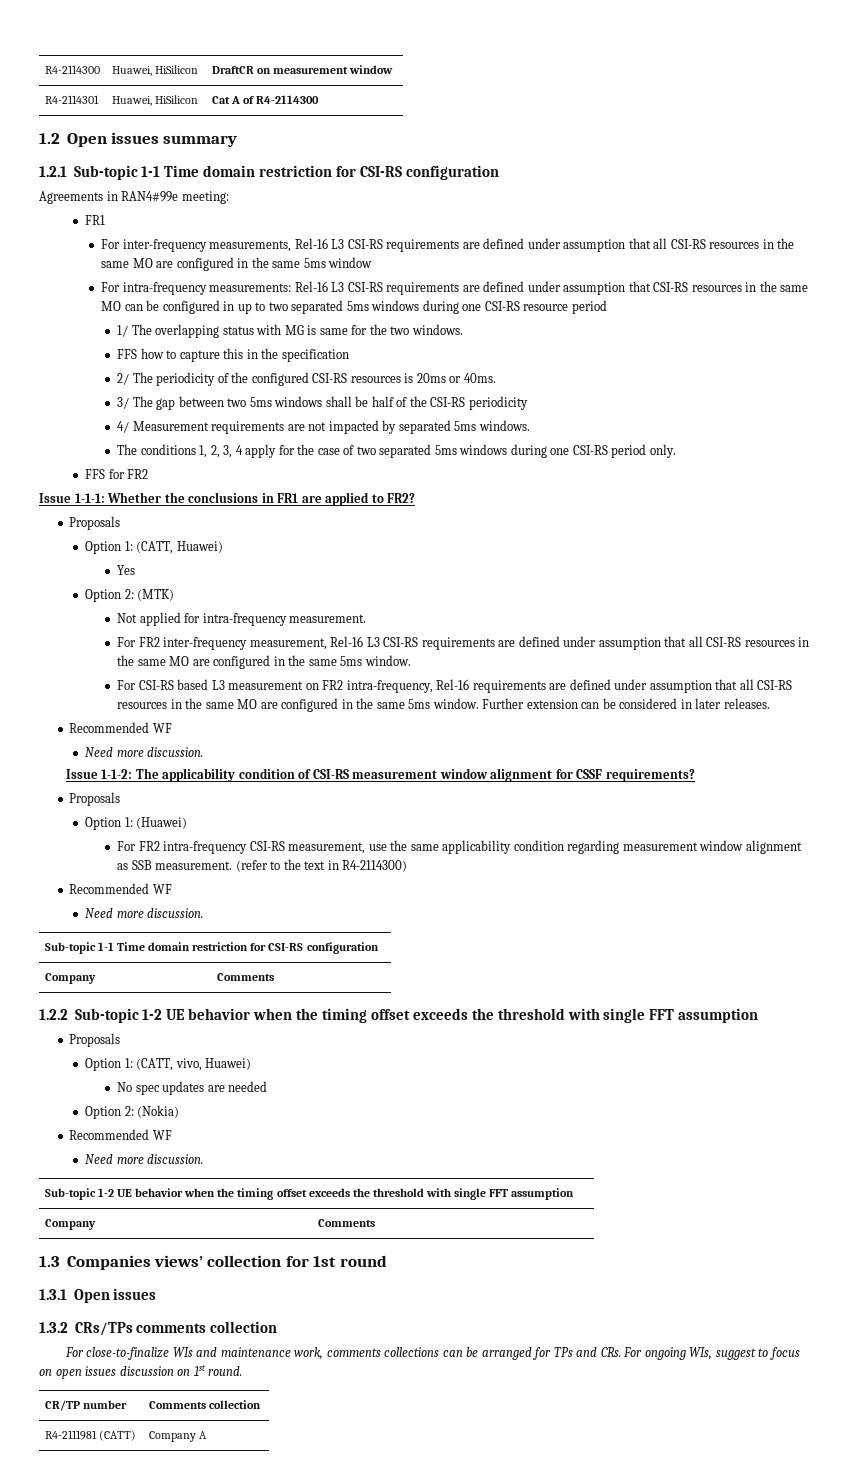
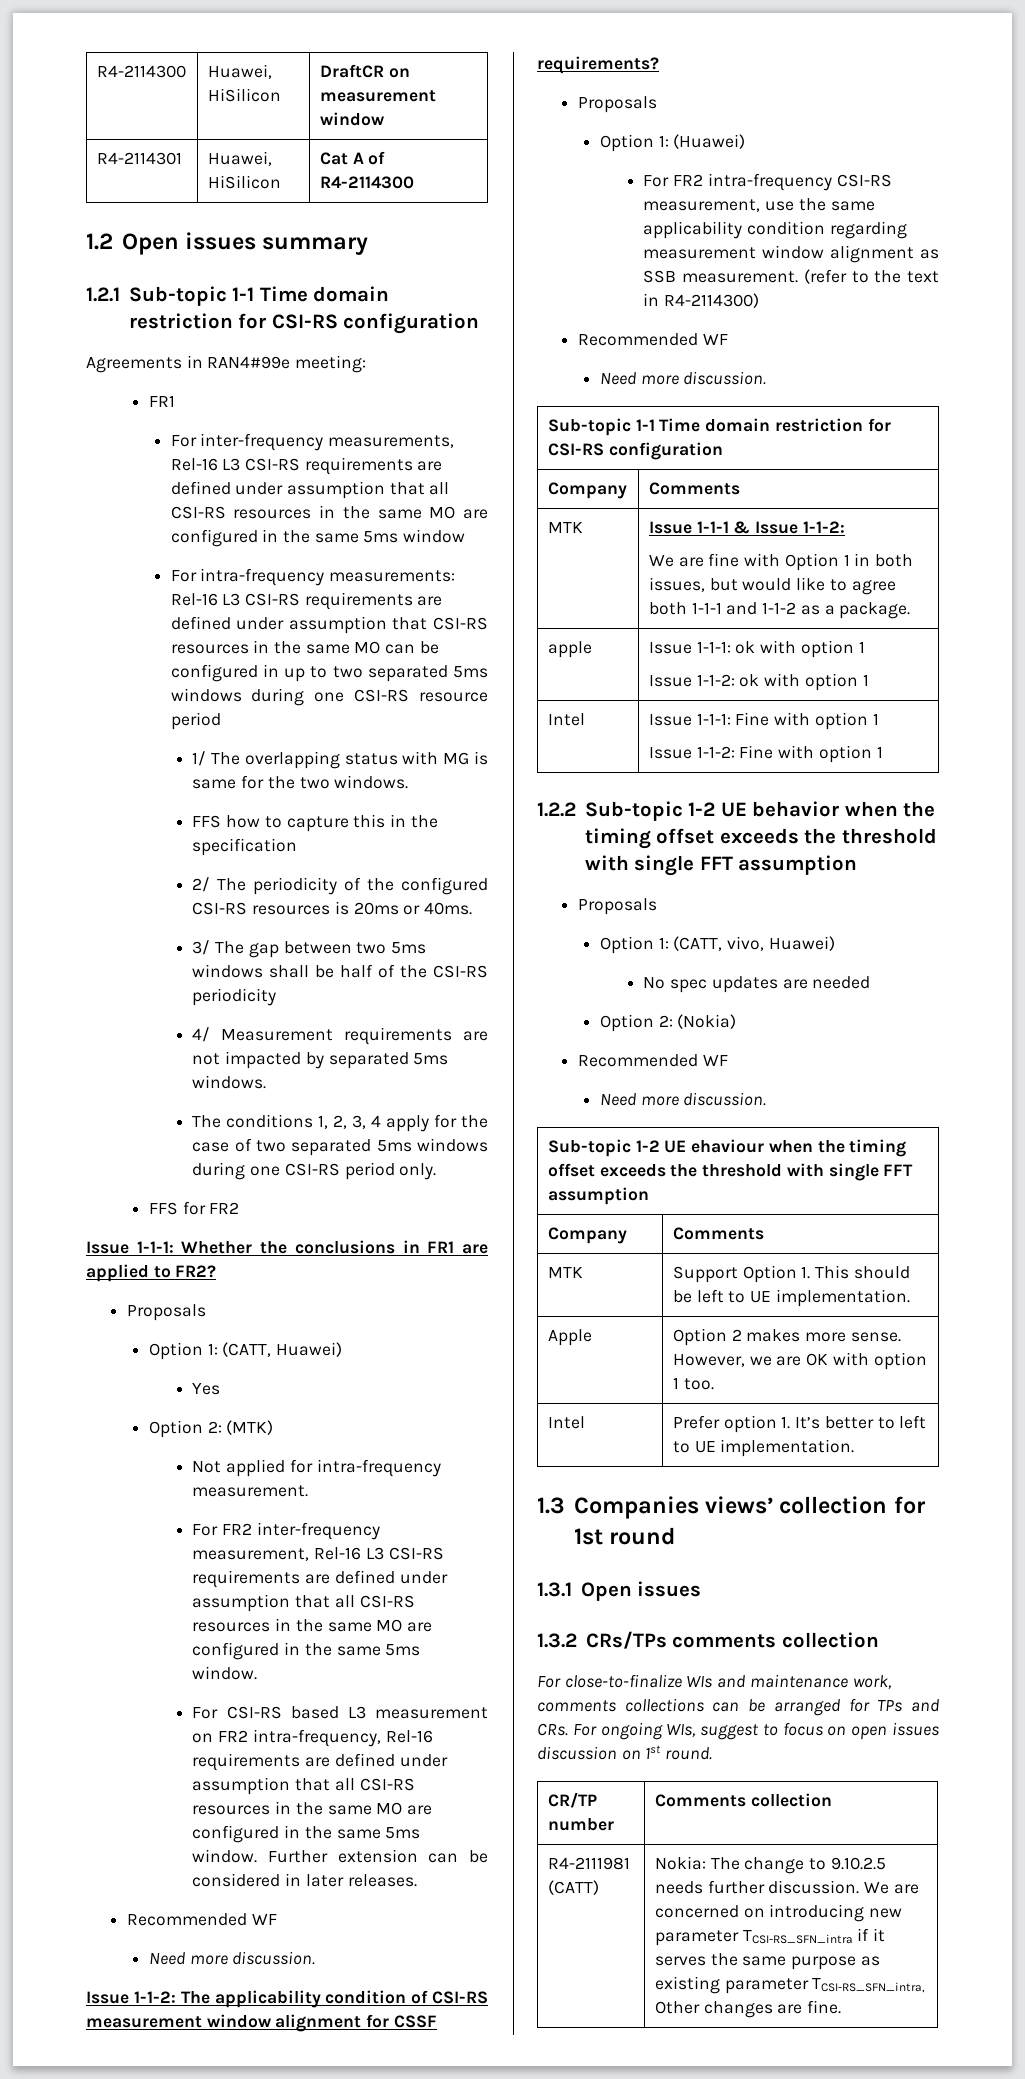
(274, 977) none -> [547,522,583,533] [648,521,845,534] [648,553,913,571] [648,577,896,595] [648,602,911,619] [547,641,592,658] [648,640,865,658] [648,673,869,691] [547,713,585,726] [648,712,879,730] [648,745,883,763] // MTK | Issue 1-1-1 & Issue 1-1-2: // We are fine with Option 1 in both issues, but would like to agree both 1-1-1 and 1-1-2 as a package. // apple | Issue 1-1-1: ok with option 1 // Issue 1-1-2: ok with option 1 // Intel | Issue 1-1-1: Fine with option 1 // Issue 1-1-2: Fine with option 1
[135,1188,184,1197] behavior -> [691,1139,765,1153] ehaviour
(375, 1223) none -> [547,1267,583,1278] [672,1265,910,1283] [672,1289,910,1307] [547,1329,592,1346] [672,1328,901,1346] [672,1352,927,1370] [672,1377,714,1390] [547,1416,585,1429] [672,1415,927,1433] [672,1439,855,1457] // MTK | Support Option 1. This should be left to UE implementation. // Apple | Option 2 makes more sense. However, we are OK with option 1 too. // Intel | Prefer option 1. It’s better to left to UE implementation.
[148,1431,207,1442] Company A -> [654,1856,886,1874] [654,1880,919,1894] [654,1904,903,1922] [654,1928,886,1946] [654,1953,880,1970] [654,1976,926,1994] [654,2000,842,2018] Nokia: The change to 9.10.2.5 needs further discussion. We are concerned on introducing new parameter TCSI-RS_SFN_intra if it serves the same purpose as existing parameter TCSI-RS_SFN_intra, Other changes are fine.

